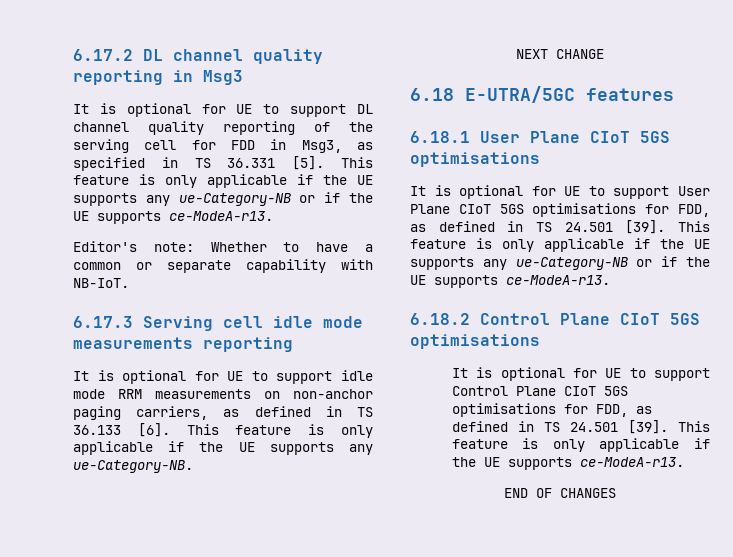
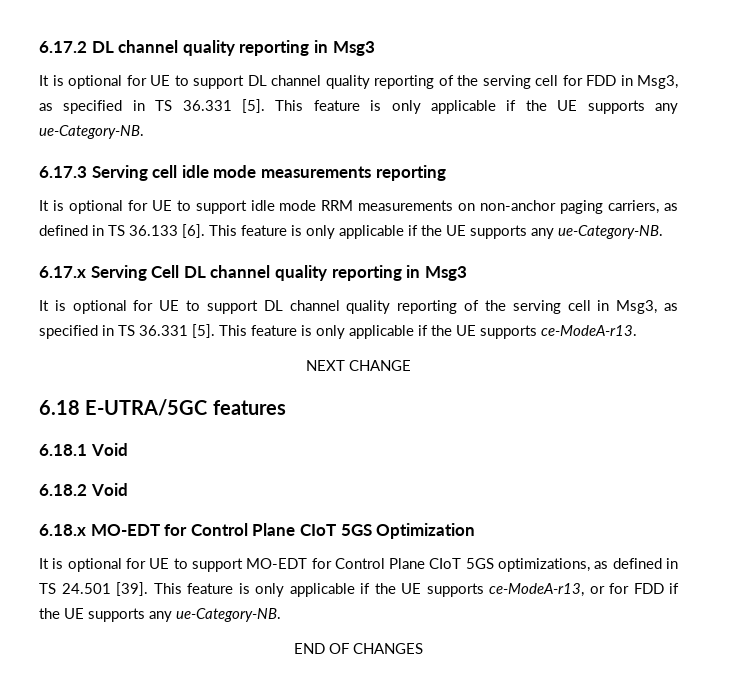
[178,192,374,206] [73,211,273,224] [73,241,374,252] [73,259,373,273] [73,278,129,288] ue-Category-NB or if the UE supports ce-ModeA-r13. // Editor's note: Whether to have a common or separate capability with NB-IoT. -> [39,125,144,139] ue-Category-NB.
(193, 466) none -> [39,265,467,281] [39,300,679,314] [39,324,637,339] // 6.17.x Serving Cell DL channel quality reporting in Msg3 // It is optional for UE to support DL channel quality reporting of the serving cell in Msg3, as specified in TS 36.331 [5]. This feature is only applicable if the UE supports ce-ModeA-r13.
[480,131,670,143] [410,152,540,167] [410,185,710,199] [410,203,710,217] User Plane CIoT 5GS optimisations // It is optional for UE to support User Plane CIoT 5GS optimisations for FDD, -> [90,443,128,456] [39,483,128,496] [39,523,476,539] [39,558,591,572] Void // 6.18.2 Void // 6.18.x MO-EDT for Control Plane CIoT 5GS Optimization // It is optional for UE to support MO-EDT for Control Plane CIoT 5GS optimizations,
[482,256,710,270] [410,275,610,288] [410,313,700,325] [410,334,540,349] [451,367,710,381] [451,386,628,396] [451,403,652,417] [451,420,710,434] [451,438,710,452] [451,457,684,470] any ue-Category-NB or if the UE supports ce-ModeA-r13. // 6.18.2 Control Plane CIoT 5GS optimisations // It is optional for UE to support Control Plane CIoT 5GS optimisations for FDD, as defined in TS 24.501 [39]. This feature is only applicable if the UE supports ce-ModeA-r13. -> [489,583,679,597] [39,608,281,622] ce-ModeA-r13, or for FDD if the UE supports any ue-Category-NB.

